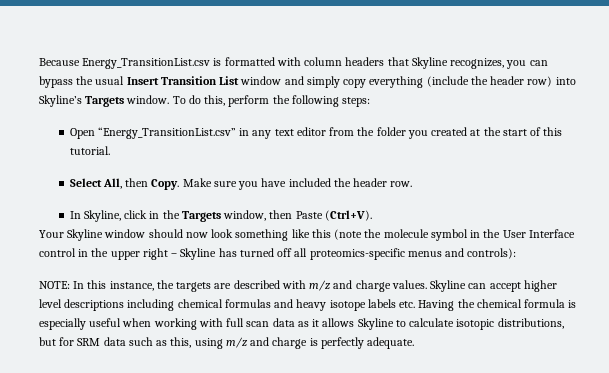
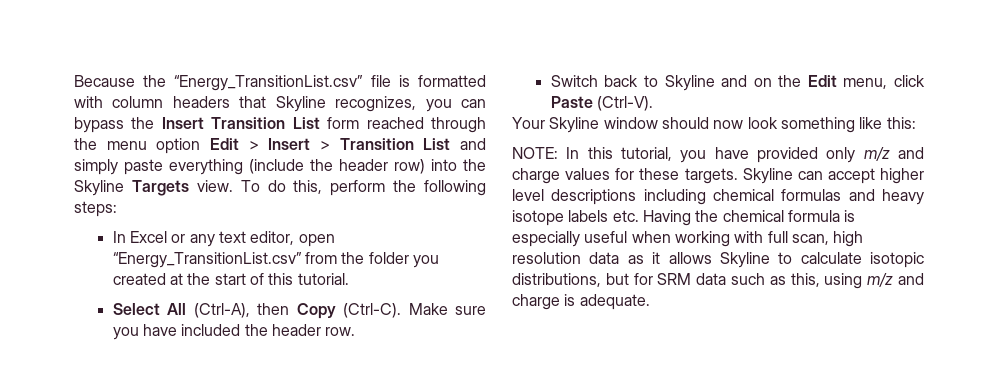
[82,58,211,69] Energy_TransitionList.csv -> [143,75,391,91] the “Energy_TransitionList.csv” file
[95,76,125,85] usual -> (155, 123) none
[240,76,282,85] window -> [327,117,486,133] [74,138,451,154] form reached through the menu option Edit > Insert > Transition List
[343,79,367,88] copy -> [124,159,163,175] paste
[39,95,170,107] Skyline’s Targets window. -> [463,159,486,171] [74,180,233,196] the Skyline Targets view.
[69,127,326,139] Open “Energy_TransitionList.csv” in any text editor -> [112,231,335,247] [112,252,302,268] In Excel or any text editor, open “Energy_TransitionList.csv”
[102,178,180,190] All, then Copy. -> [167,303,402,319] All (Ctrl-A), then Copy (Ctrl-C).
[69,210,372,222] In Skyline, click in the Targets window, then Paste (Ctrl+V). -> [550,75,925,91] [550,96,654,111] Switch back to Skyline and on the Edit menu, click Paste (Ctrl-V).
[311,229,575,241] [39,248,517,260] [39,280,427,292] this (note the molecule symbol in the User Interface control in the upper right – Skyline has turned off all proteomics-specific menus and controls): // NOTE: In this instance, the targets are described with m/z and charge values. -> [886,117,916,129] [512,147,924,163] [512,168,738,184] this: // NOTE: In this tutorial, you have provided only m/z and charge values for these targets.
[246,321,270,327] scan -> [791,231,864,247] [512,252,581,264] scan, high resolution
[320,337,364,349] perfectly -> (576, 300) none

